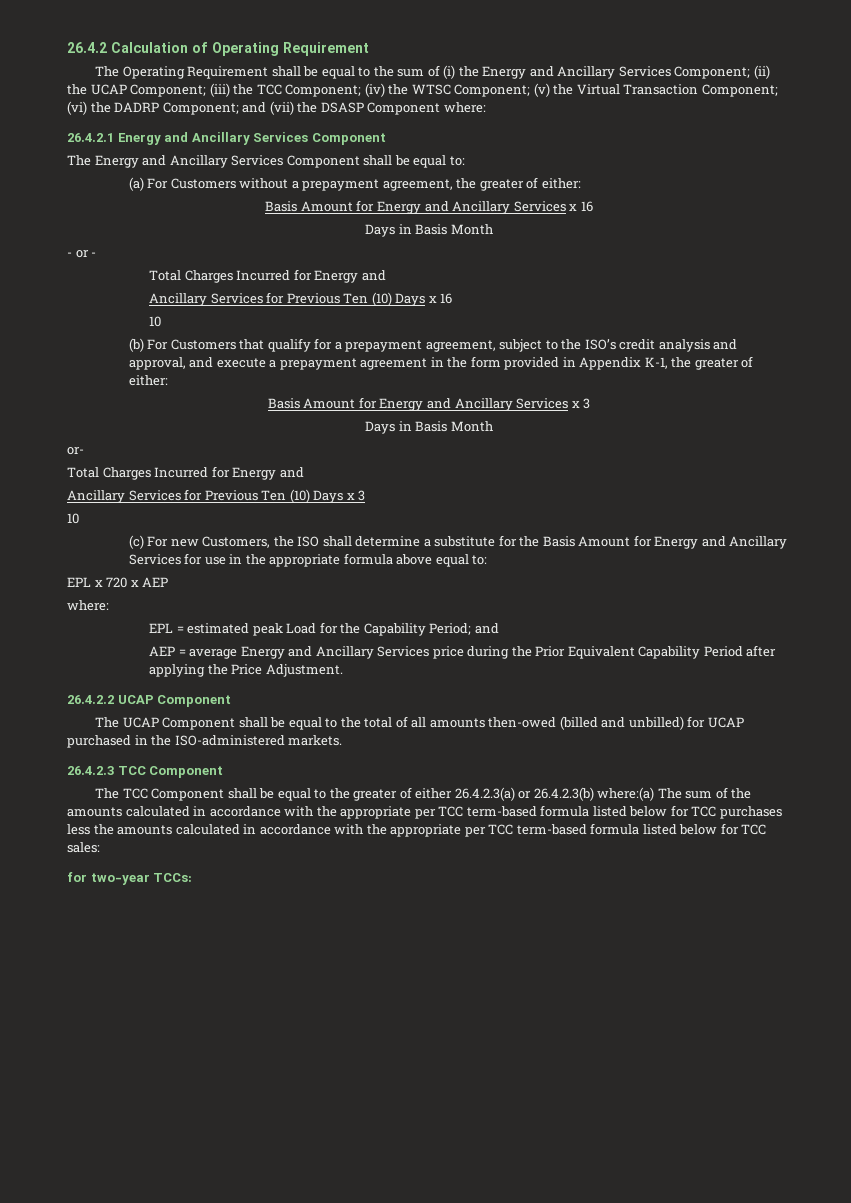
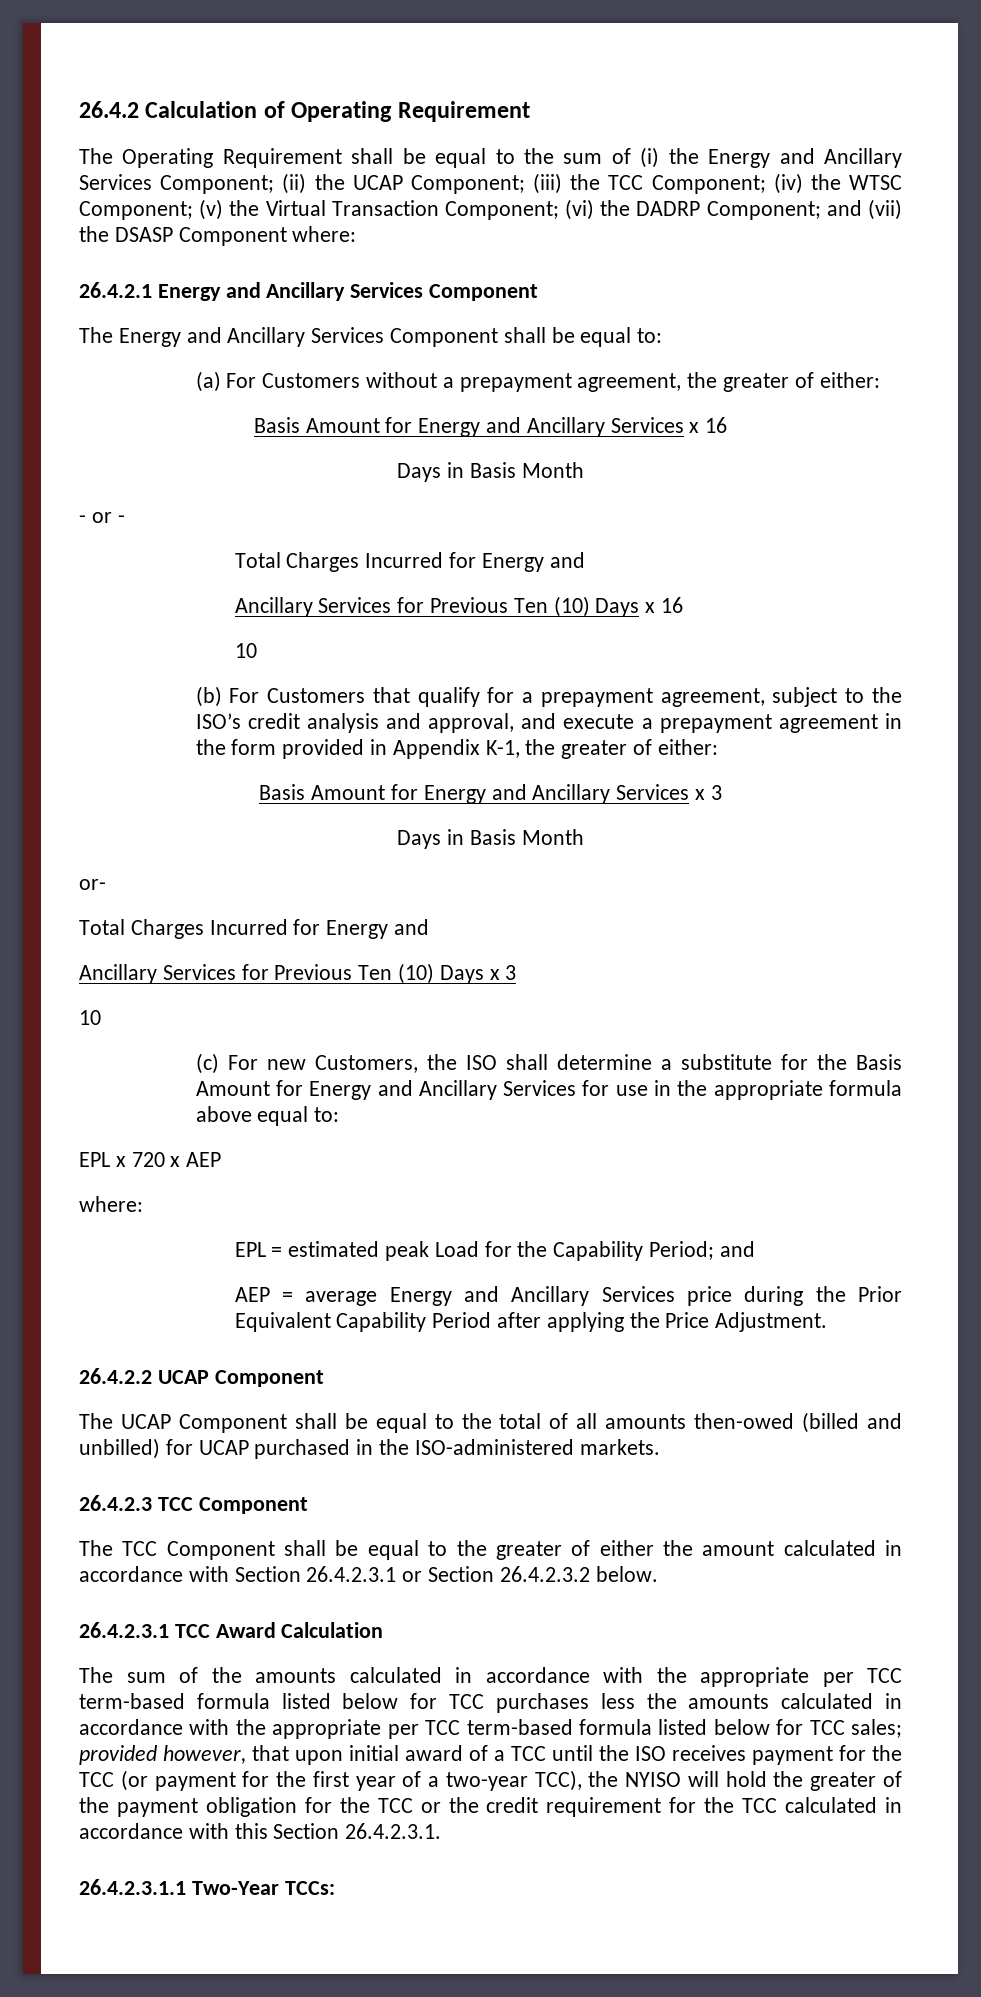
[454,787,655,801] 26.4.2.3(a) or 26.4.2.3(b) where:(a) -> [662,1540,902,1556] [79,1566,658,1582] [79,1622,384,1638] the amount calculated in accordance with Section 26.4.2.3.1 or Section 26.4.2.3.2 below. // 26.4.2.3.1 TCC Award Calculation //
[67,842,100,853] [67,872,150,885] sales: // for two-year -> [850,1719,902,1738] [79,1745,902,1765] [79,1770,902,1791] [79,1797,903,1817] [79,1823,442,1839] [79,1879,279,1895] sales; provided however, that upon initial award of a TCC until the ISO receives payment for the TCC (or payment for the first year of a two-year TCC), the NYISO will hold the greater of the payment obligation for the TCC or the credit requirement for the TCC calculated in accordance with this Section 26.4.2.3.1. // 26.4.2.3.1.1 Two-Year

